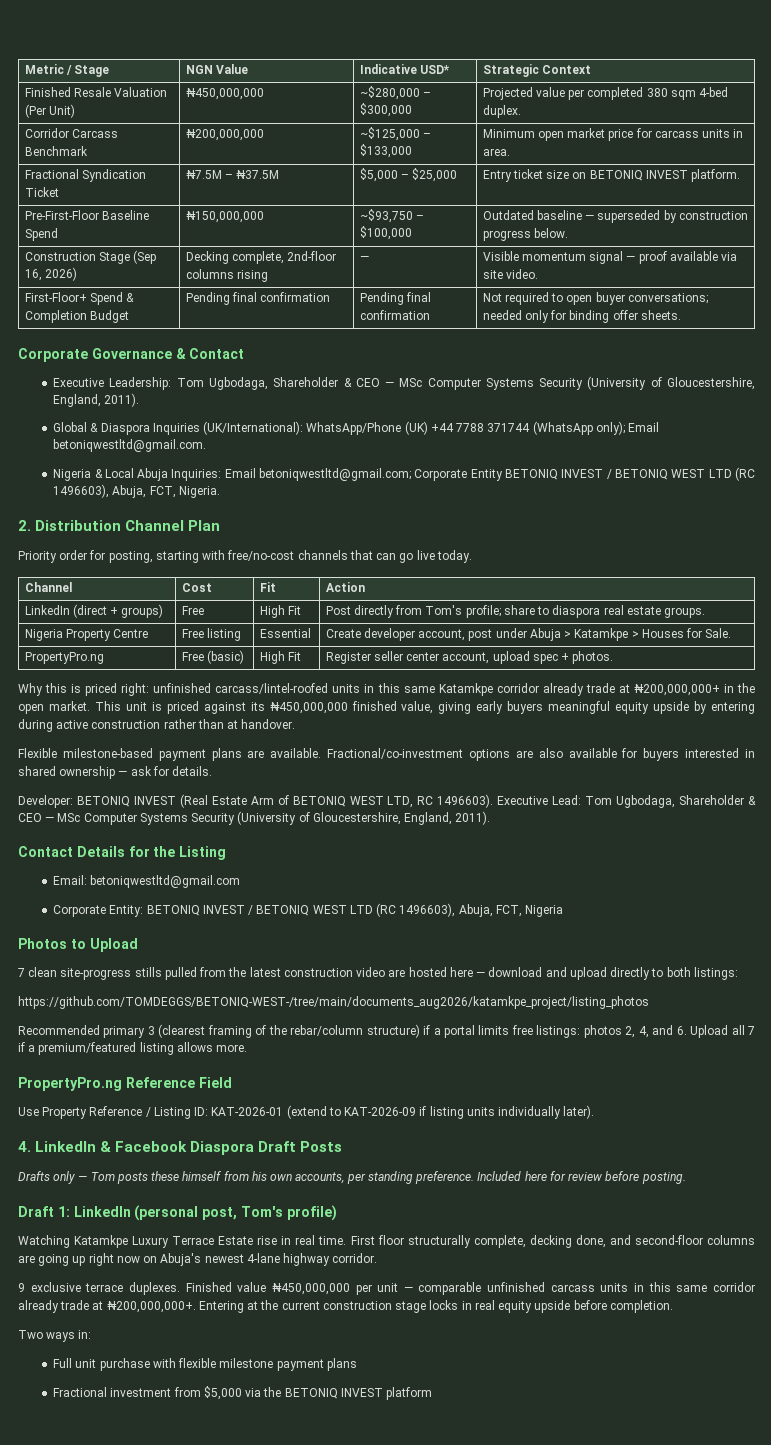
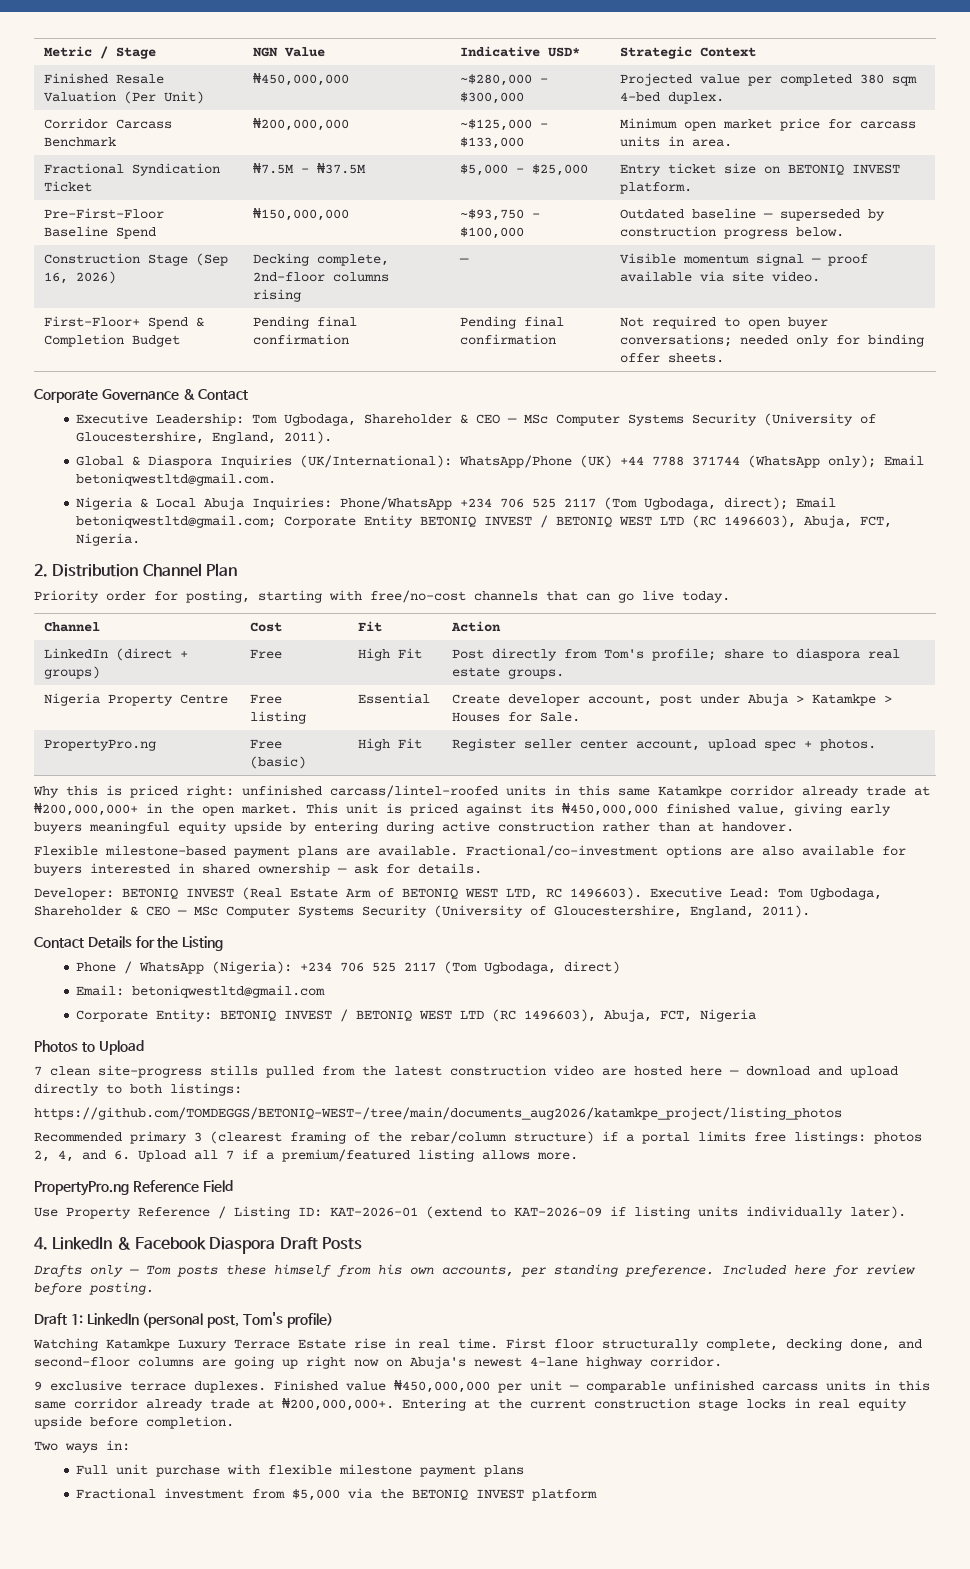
(222, 475) none -> [340,497,789,510] Phone/WhatsApp +234 706 525 2117 (Tom Ugbodaga, direct);
(227, 853) none -> [76,961,621,974] // Phone / WhatsApp (Nigeria): +234 706 525 2117 (Tom Ugbodaga, direct)

